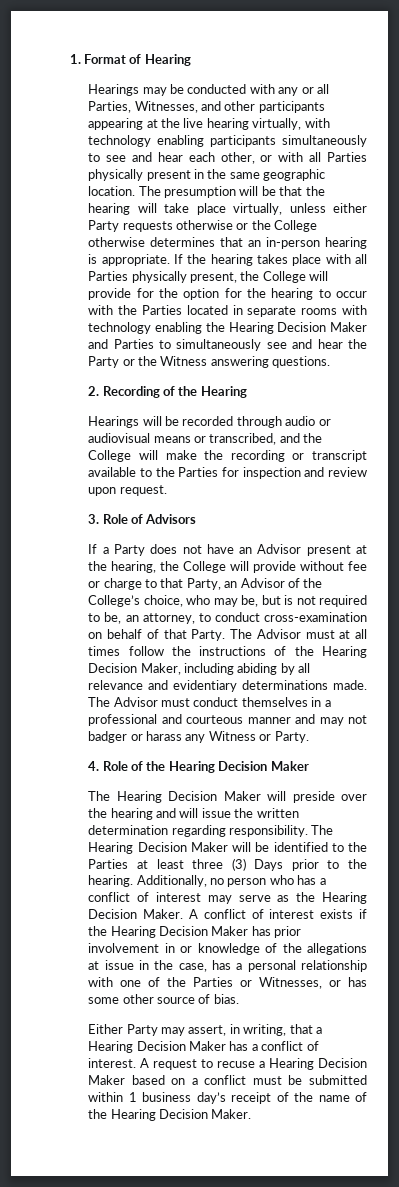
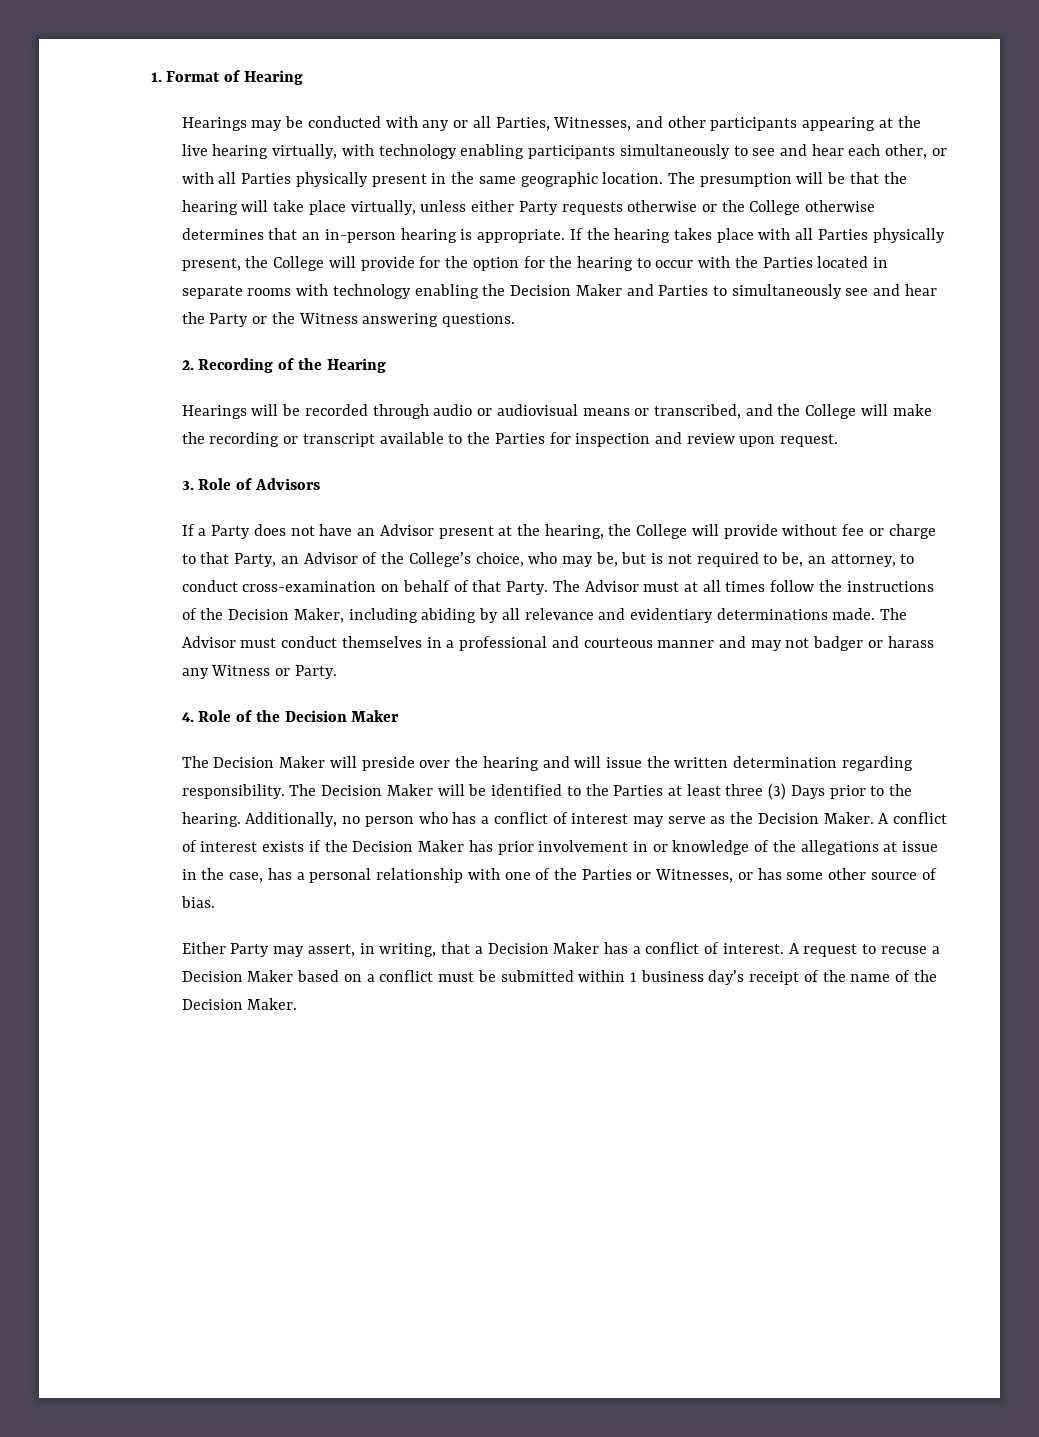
[228,322,274,334] Hearing -> (506, 290) none
[322,646,367,658] Hearing -> (224, 614) none
[168,761,215,773] Hearing -> (280, 716) none
[116,791,162,803] Hearing -> (209, 762) none
[88,842,134,854] Hearing -> (317, 790) none
[322,892,367,904] Hearing -> (754, 818) none
[110,926,156,938] Hearing -> (348, 846) none
[88,1041,134,1053] Hearing -> (483, 950) none
[269,1058,315,1070] Hearing -> (940, 950) none
[110,1109,156,1121] Hearing -> (937, 976) none

